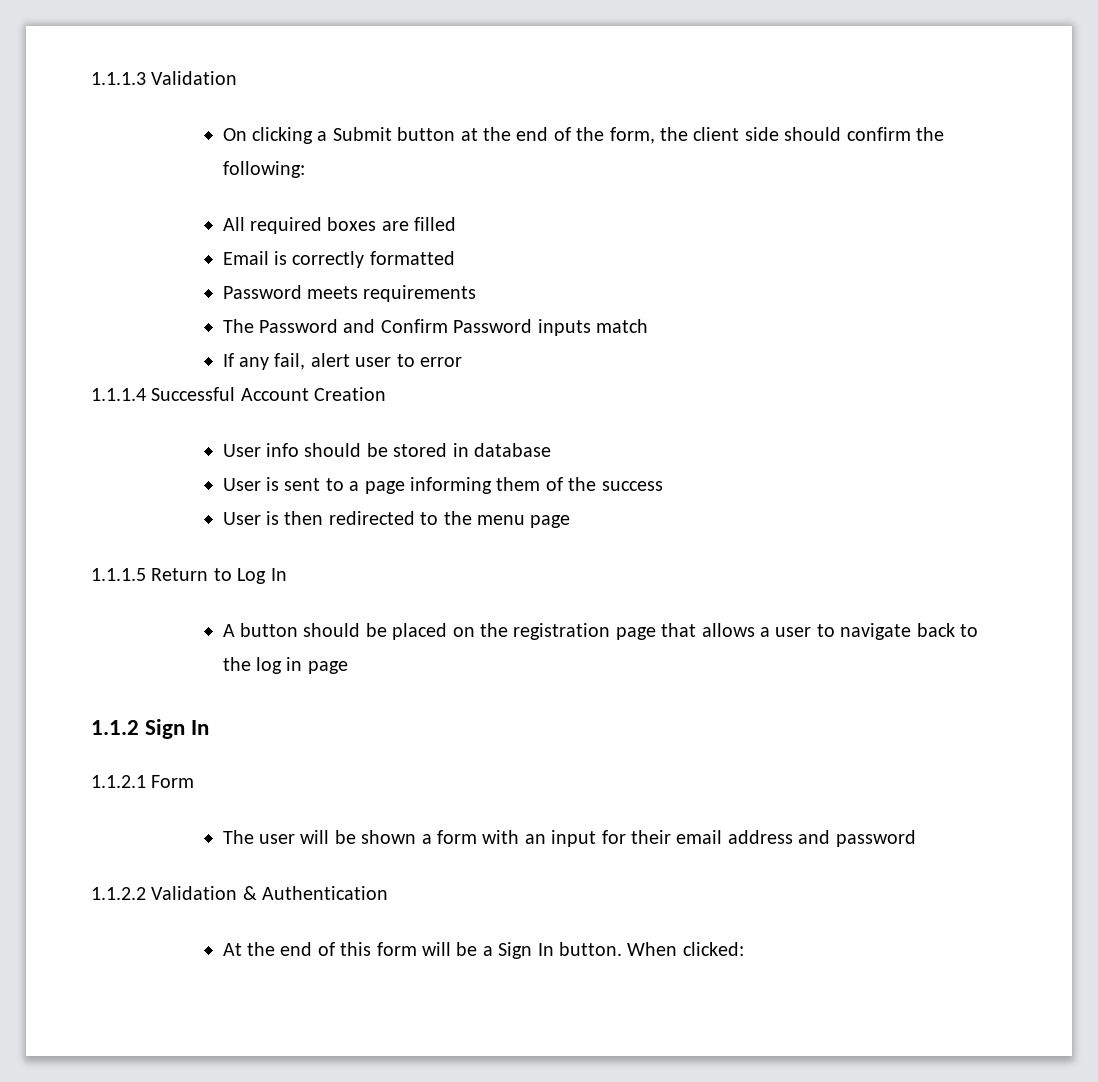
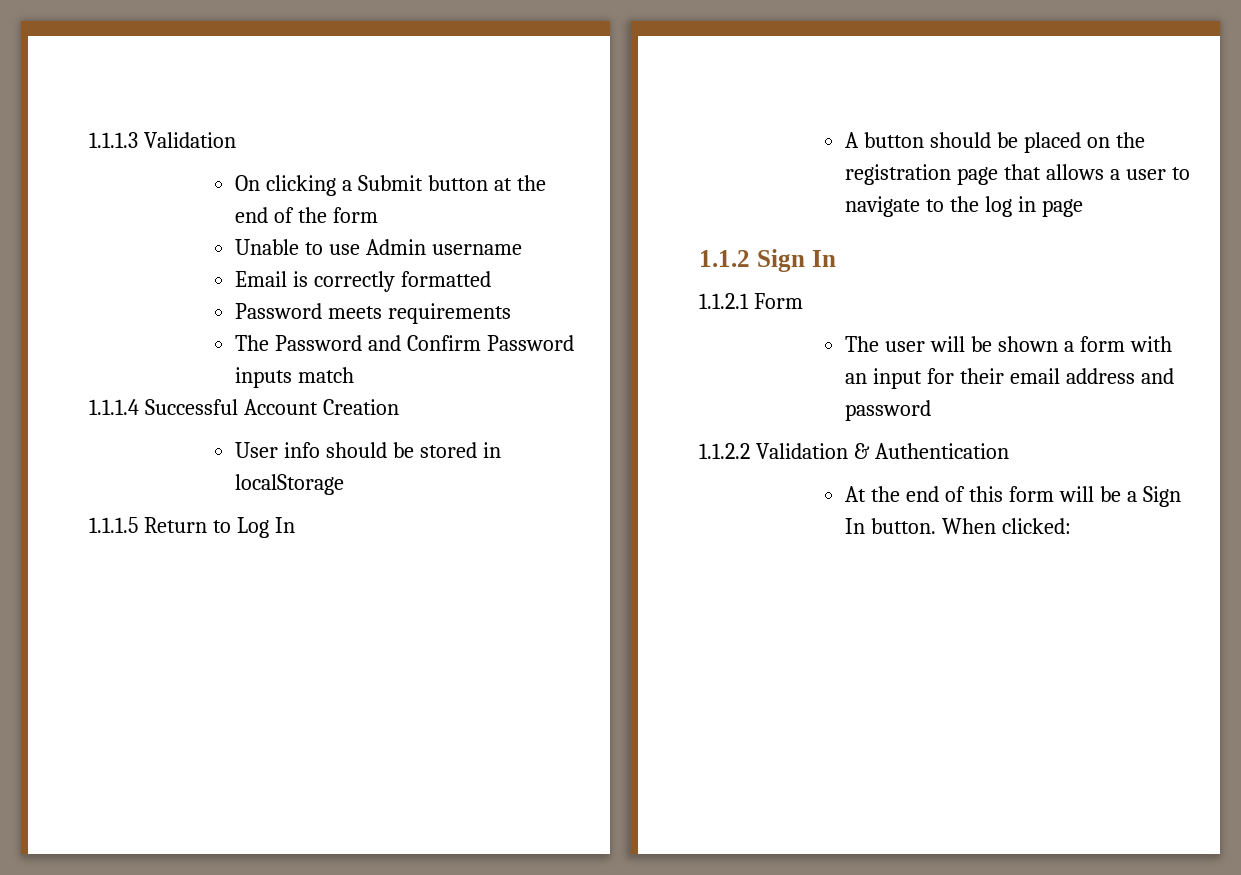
[609,127,944,144] [222,161,305,178] [222,217,457,234] form, the client side should confirm the following: // All required boxes are filled -> [332,207,378,223] [235,239,522,255] form // Unable to use Admin username
[222,353,462,370] // If any fail, alert user to error -> (355, 375) none
[473,443,551,457] [222,477,663,494] [222,511,571,528] database // User is sent to a page informing them of the success // User is then redirected to the menu page -> [235,474,345,495] localStorage
[916,623,955,637] back -> (921, 206) none

